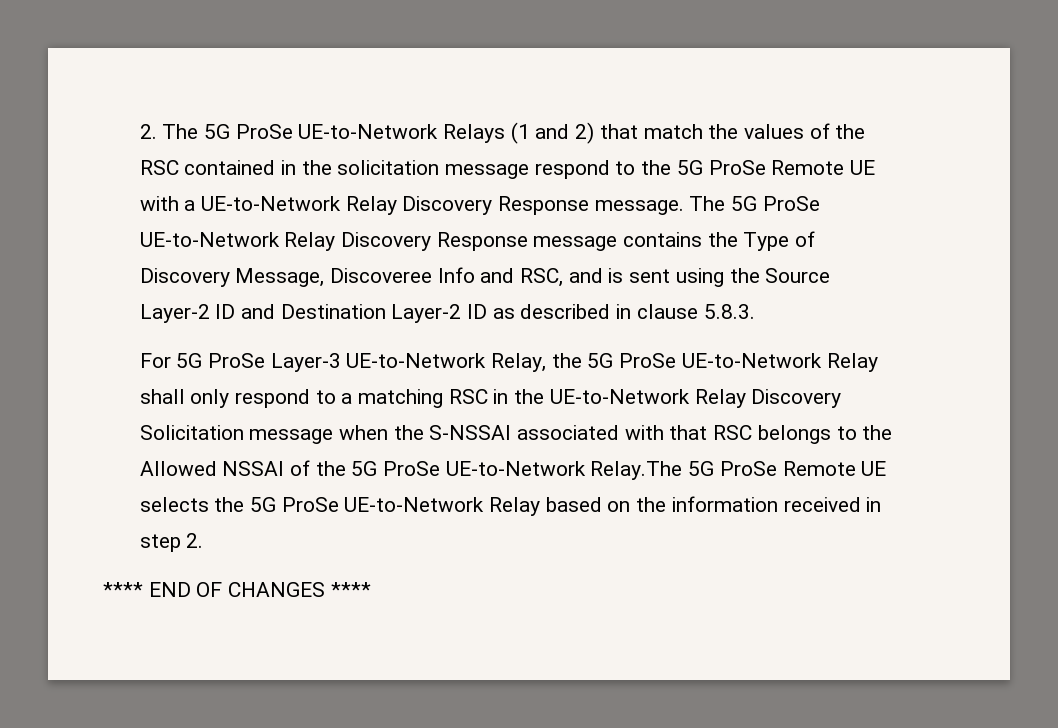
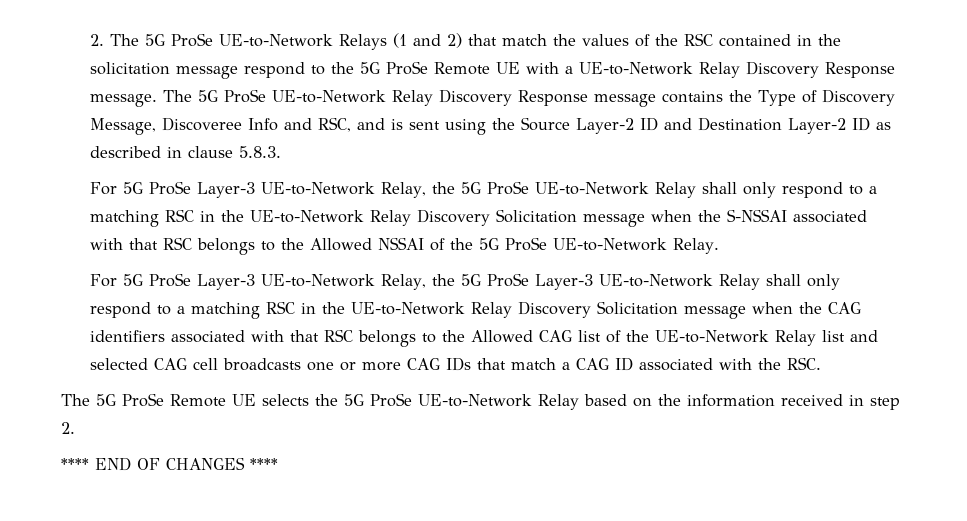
[590,461,683,480] Relay.The -> [673,238,720,254] [90,273,841,290] [90,301,862,319] [90,329,879,347] [90,357,822,371] [61,394,90,406] Relay. // For 5G ProSe Layer-3 UE-to-Network Relay, the 5G ProSe Layer-3 UE-to-Network Relay shall only respond to a matching RSC in the UE-to-Network Relay Discovery Solicitation message when the CAG identifiers associated with that RSC belongs to the Allowed CAG list of the UE-to-Network Relay list and selected CAG cell broadcasts one or more CAG IDs that match a CAG ID associated with the RSC. // The

